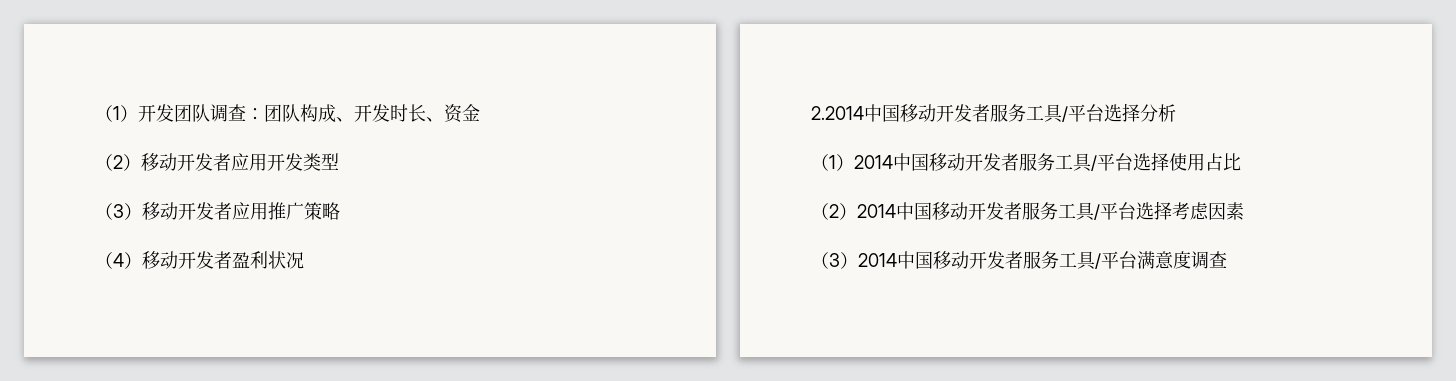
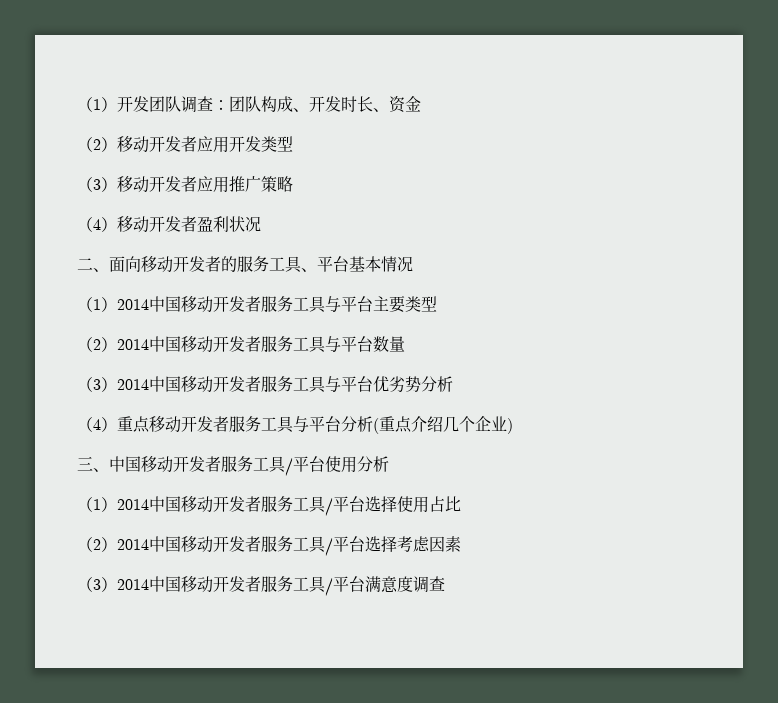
[811,103,1140,123] 2.2014中国移动开发者服务工具/平台选择 -> [77,256,413,273] [77,296,437,313] [77,336,405,353] [77,376,453,393] [77,416,513,434] [77,456,357,476] 二、面向移动开发者的服务工具、平台基本情况 // （1）2014中国移动开发者服务工具与平台主要类型 // （2）2014中国移动开发者服务工具与平台数量 // （3）2014中国移动开发者服务工具与平台优劣势分析 // （4）重点移动开发者服务工具与平台分析(重点介绍几个企业) // 三、中国移动开发者服务工具/平台使用

